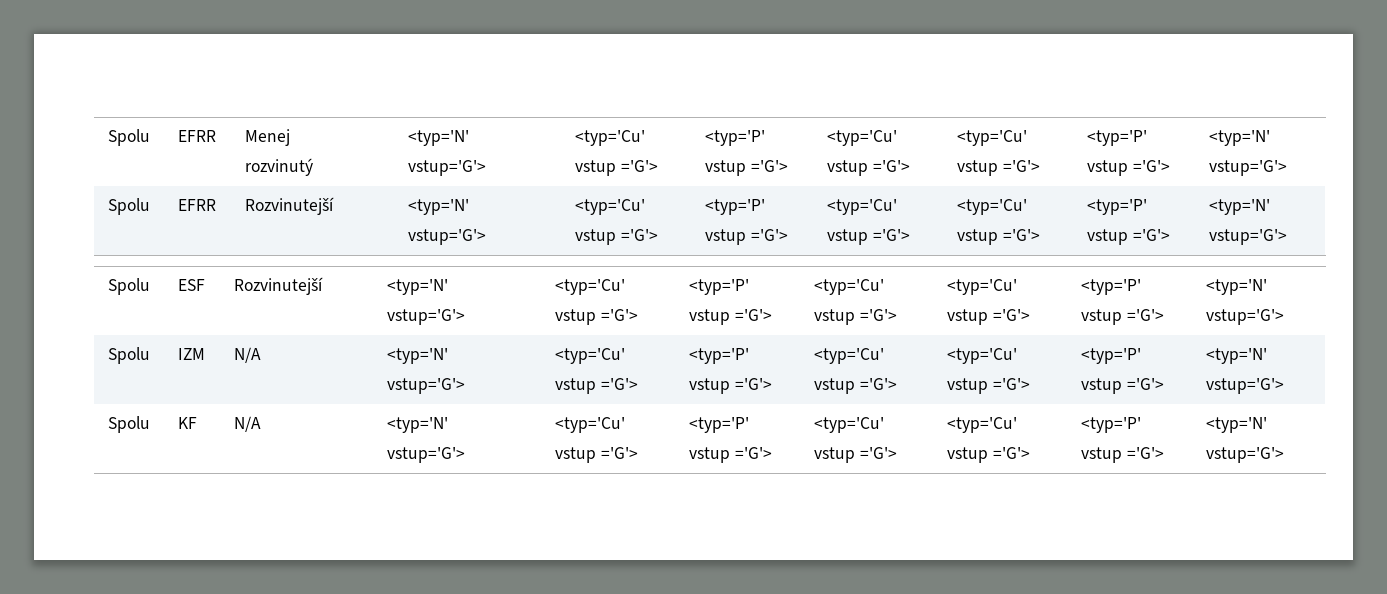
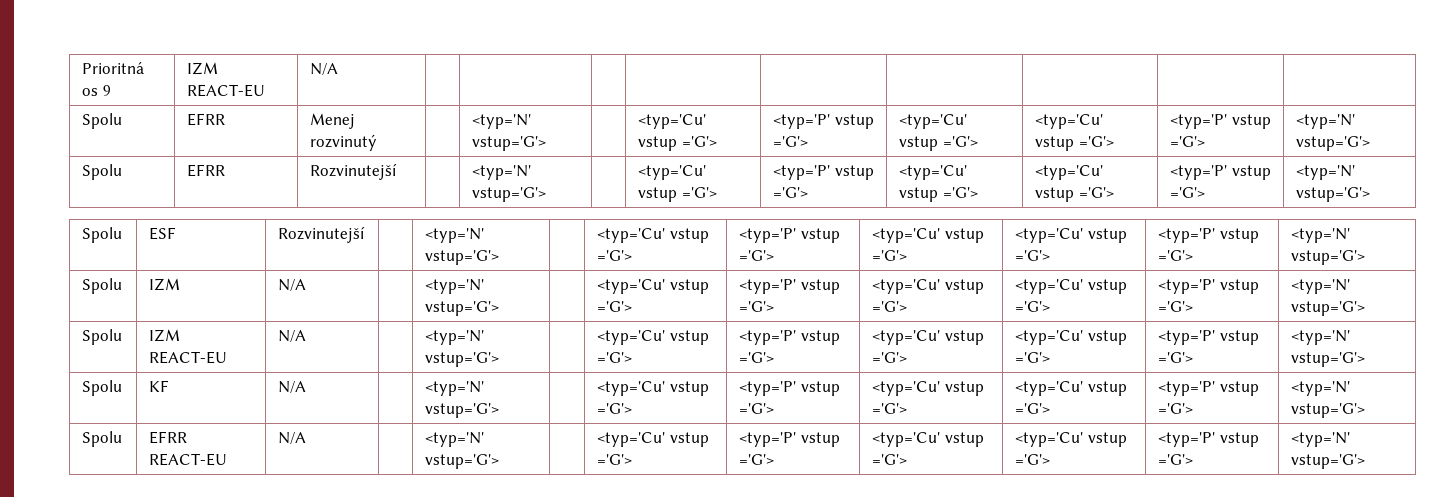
(107, 137) none -> [82,62,145,74] [82,85,111,96] [187,62,219,75] [187,84,266,97] [310,63,339,75] Prioritná os 9 | IZM REACT-EU | N/A | | | | | | | | | //
(1284, 386) none -> [82,329,123,345] [149,329,181,342] [149,351,228,364] [278,330,307,342] [425,330,485,345] [425,352,500,367] [597,330,709,345] [597,352,633,363] [739,330,840,345] [739,352,775,363] [872,330,984,345] [872,352,908,363] [1015,330,1127,345] [1015,352,1051,363] [1158,330,1259,345] [1158,352,1194,363] [1291,330,1351,345] [1291,352,1366,367] // Spolu | IZM REACT-EU | N/A | | <typ='N' vstup='G'> | | <typ='Cu' vstup ='G'> | <typ='P' vstup ='G'> | <typ='Cu' vstup ='G'> | <typ='Cu' vstup ='G'> | <typ='P' vstup ='G'> | <typ='N' vstup='G'>
(1284, 455) none -> [82,431,123,447] [149,431,188,444] [149,453,228,466] [278,432,307,444] [425,432,485,447] [425,454,500,469] [597,432,709,447] [597,454,633,465] [739,432,840,447] [739,454,775,465] [872,432,984,447] [872,454,908,465] [1015,432,1127,447] [1015,454,1051,465] [1158,432,1259,447] [1158,454,1194,465] [1291,432,1351,447] [1291,454,1366,469] // Spolu | EFRR REACT-EU | N/A | | <typ='N' vstup='G'> | | <typ='Cu' vstup ='G'> | <typ='P' vstup ='G'> | <typ='Cu' vstup ='G'> | <typ='Cu' vstup ='G'> | <typ='P' vstup ='G'> | <typ='N' vstup='G'>

